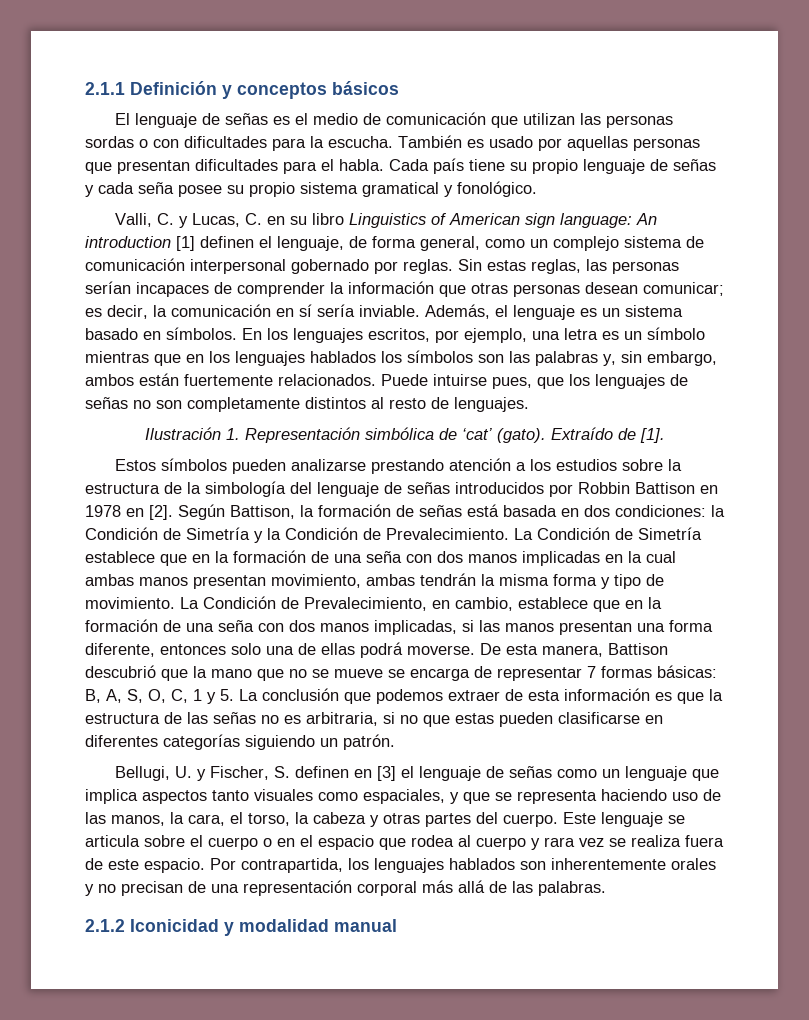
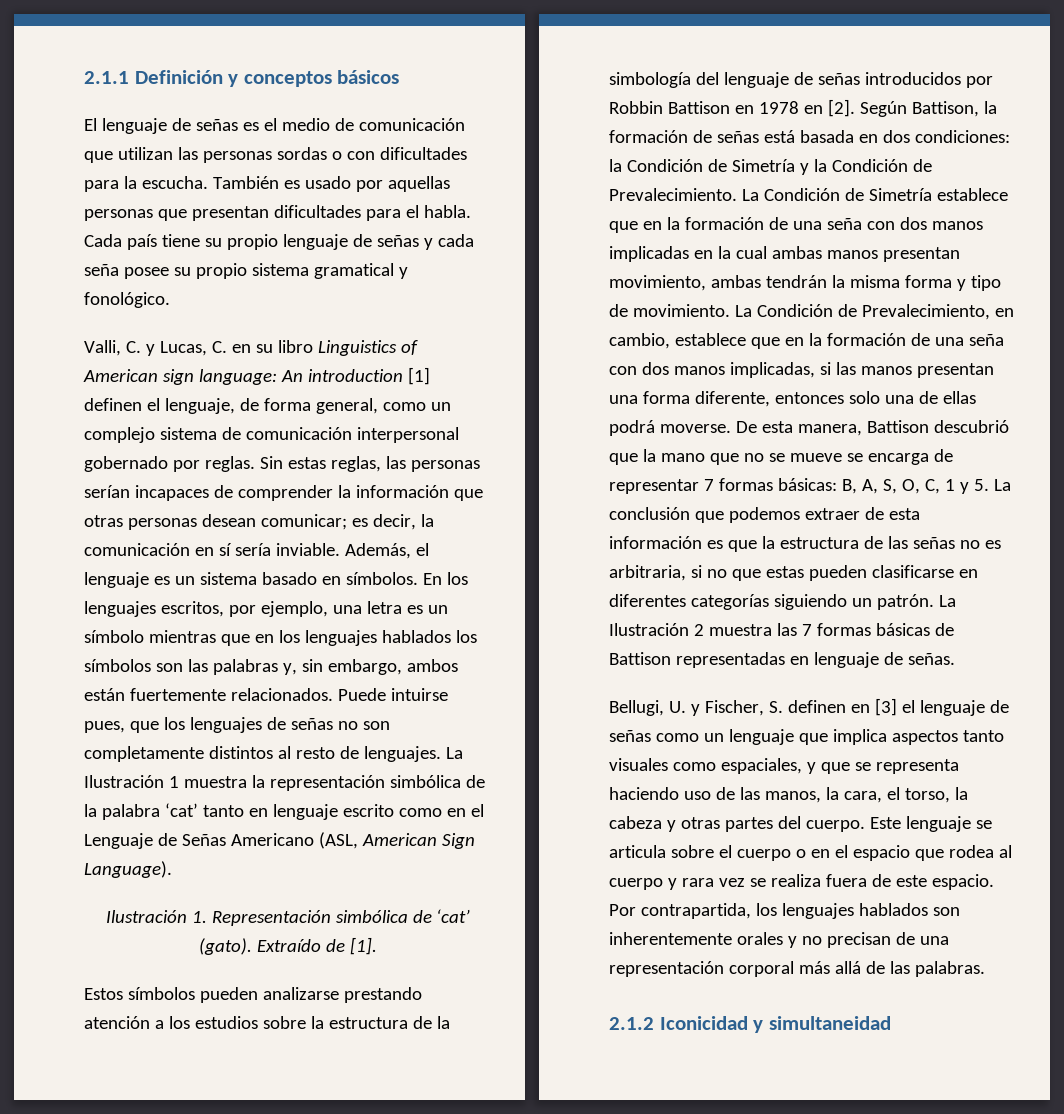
(529, 404) none -> [445,747,463,759] [84,775,485,791] [84,803,484,820] [84,832,475,849] [84,861,172,878] La Ilustración 1 muestra la representación simbólica de la palabra ‘cat’ tanto en lenguaje escrito como en el Lenguaje de Señas Americano (ASL, American Sign Language).
(395, 742) none -> [938,595,956,607] [609,623,954,636] [609,652,955,668] La Ilustración 2 muestra las 7 formas básicas de Battison representadas en lenguaje de señas.
[239,919,397,932] modalidad manual -> [768,1016,891,1030] simultaneidad

